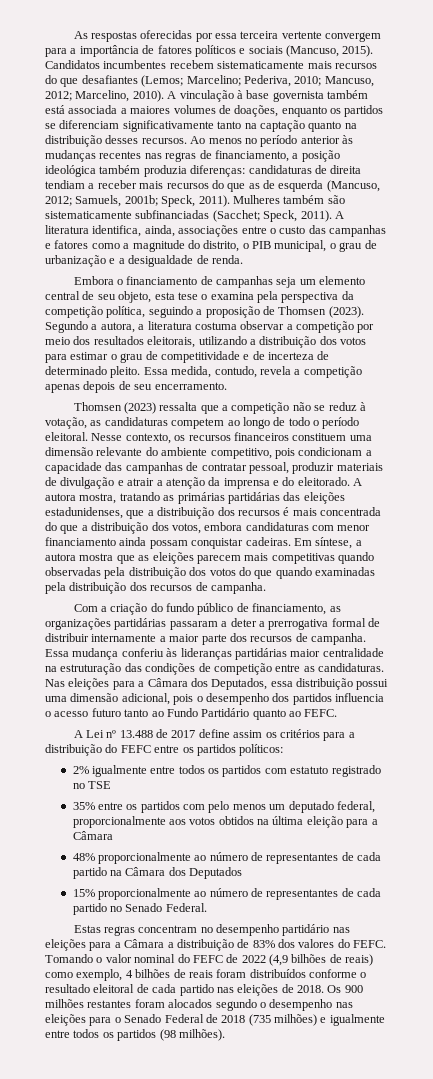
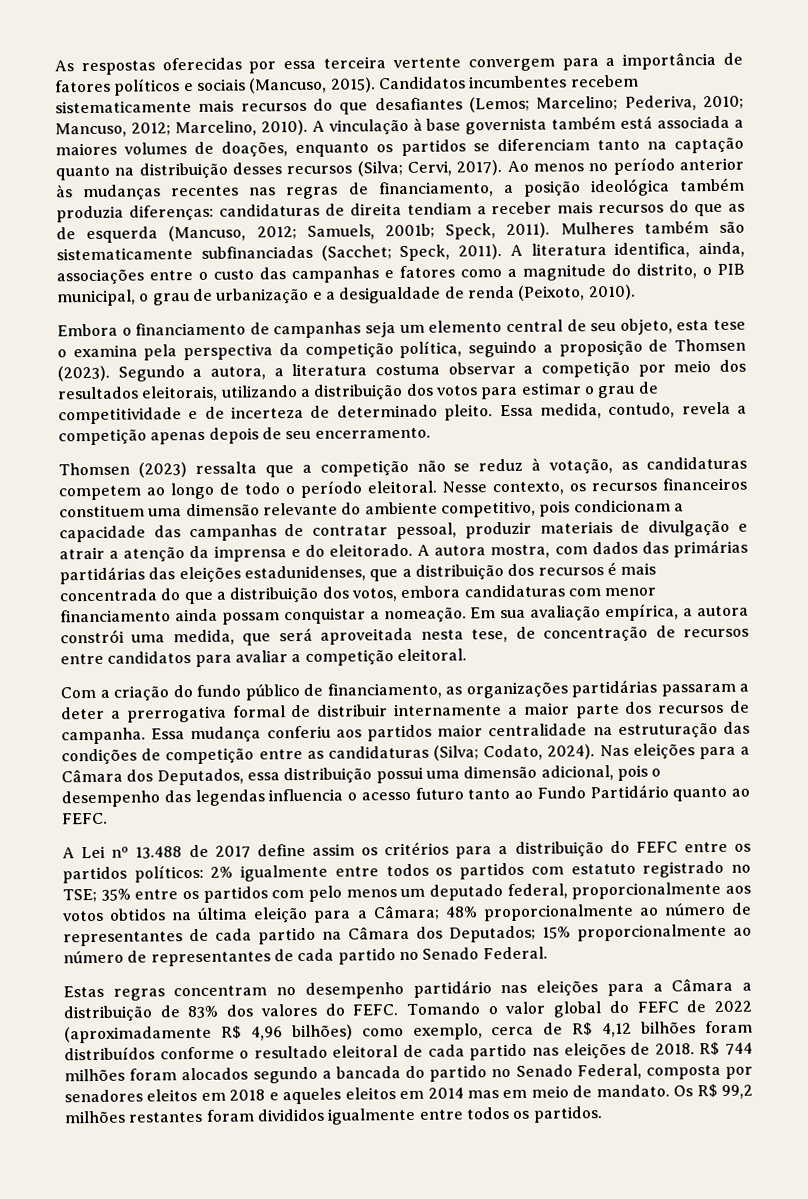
[122,120,214,132] significativamente -> (590, 145) none
[141,138,187,144] recursos. -> [286,160,503,177] recursos (Silva; Cervi, 2017).
[211,255,243,264] renda. -> [466,284,636,301] renda (Peixoto, 2010).
[119,492,175,501] tratando as -> [554,541,669,555] com dados das
[245,537,362,549] [45,552,374,564] [45,567,375,579] [45,582,266,594] cadeiras. Em síntese, a autora mostra que as eleições parecem mais competitivas quando observadas pela distribuição dos votos do que quando examinadas pela distribuição dos recursos de campanha. -> [369,603,750,623] [60,625,749,646] [60,648,467,668] a nomeação. Em sua avaliação empírica, a autora constrói uma medida, que será aproveitada nesta tese, de concentração de recursos entre candidatos para avaliar a competição eleitoral.
[166,648,287,660] às lideranças partidárias -> [335,724,432,742] aos partidos
[318,663,384,672] candidaturas. -> [327,744,596,761] candidaturas (Silva; Codato, 2024).
[272,693,332,705] dos partidos -> [163,789,265,807] das legendas
(284, 750) // -> (204, 873) none
[87,781,111,789] TSE // -> [62,888,97,903] TSE;
[72,831,113,840] Câmara // -> [372,904,440,921] Câmara;
[189,867,243,879] Deputados // -> [449,925,536,943] Deputados;
[134,954,176,963] nominal -> [553,1001,603,1018] global
[269,954,374,966] [45,969,213,981] (4,9 bilhões de reais) como exemplo, 4 bilhões de reais -> [64,1021,697,1044] (aproximadamente R$ 4,96 bilhões) como exemplo, cerca de R$ 4,12 bilhões
[327,985,363,993] [45,999,353,1011] [45,1014,385,1026] [45,1029,225,1041] Os 900 milhões restantes foram alocados segundo o desempenho nas eleições para o Senado Federal de 2018 (735 milhões) e igualmente entre todos os partidos (98 milhões). -> [699,1041,754,1056] [64,1063,753,1084] [64,1084,753,1105] [64,1106,603,1125] R$ 744 milhões foram alocados segundo a bancada do partido no Senado Federal, composta por senadores eleitos em 2018 e aqueles eleitos em 2014 mas em meio de mandato. Os R$ 99,2 milhões restantes foram divididos igualmente entre todos os partidos.

